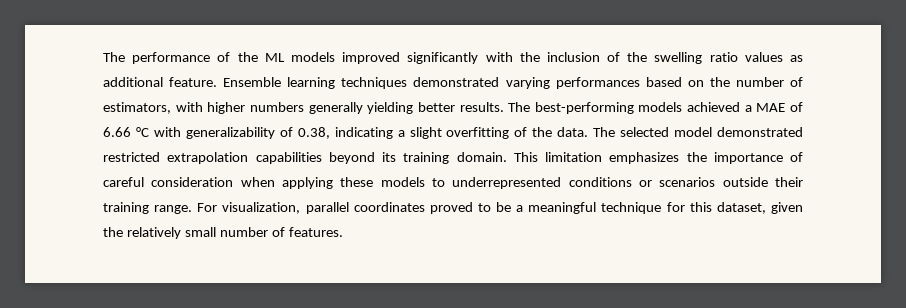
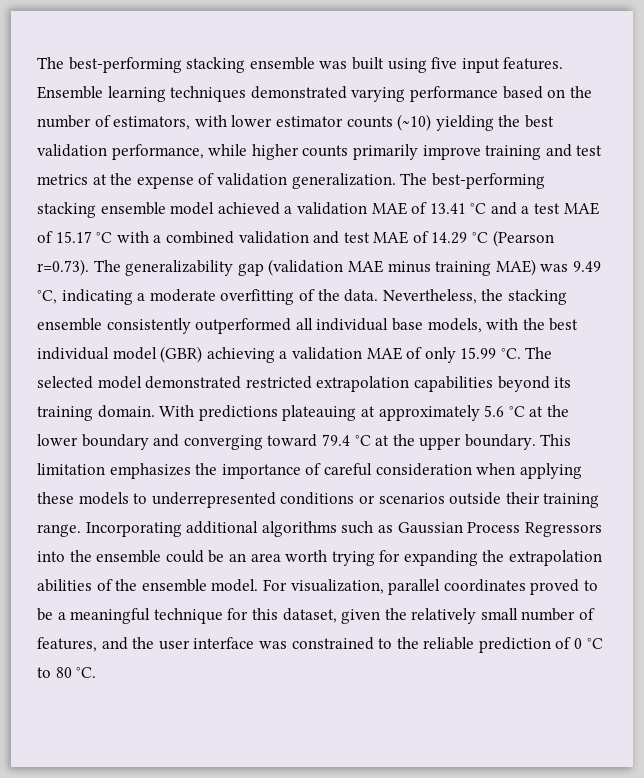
[103,52,803,64] [103,77,218,87] The performance of the ML models improved significantly with the inclusion of the swelling ratio values as additional feature. -> [37,57,564,73] The best-performing stacking ensemble was built using five input features.
[555,77,640,89] performances -> [409,86,498,102] performance
[207,102,683,114] higher numbers generally yielding better results. The best-performing models -> [231,114,554,131] [37,144,603,160] [37,173,545,189] [37,202,215,218] lower estimator counts (~10) yielding the best validation performance, while higher counts primarily improve training and test metrics at the expense of validation generalization. The best-performing stacking ensemble model
[756,102,803,112] [103,127,330,139] MAE of 6.66 °C with generalizability of 0.38, -> [296,202,599,215] [37,230,554,247] [37,259,601,276] [37,290,57,304] validation MAE of 13.41 °C and a test MAE of 15.17 °C with a combined validation and test MAE of 14.29 °C (Pearson r=0.73). The generalizability gap (validation MAE minus training MAE) was 9.49 °C,
[409,127,442,139] slight -> [149,289,216,302] moderate
(589, 132) none -> [382,289,567,305] [37,318,579,334] [37,346,521,363] Nevertheless, the stacking ensemble consistently outperformed all individual base models, with the best individual model (GBR) achieving a validation MAE of only 15.99 °C.
(507, 157) none -> [159,405,569,421] [37,434,536,450] With predictions plateauing at approximately 5.6 °C at the lower boundary and converging toward 79.4 °C at the upper boundary.
(193, 209) none -> [85,521,602,537] [37,550,603,566] [37,579,259,592] Incorporating additional algorithms such as Gaussian Process Regressors into the ensemble could be an area worth trying for expanding the extrapolation abilities of the ensemble model.
[288,227,343,237] features. -> [37,637,603,653] [37,667,97,678] features, and the user interface was constrained to the reliable prediction of 0 °C to 80 °C.

